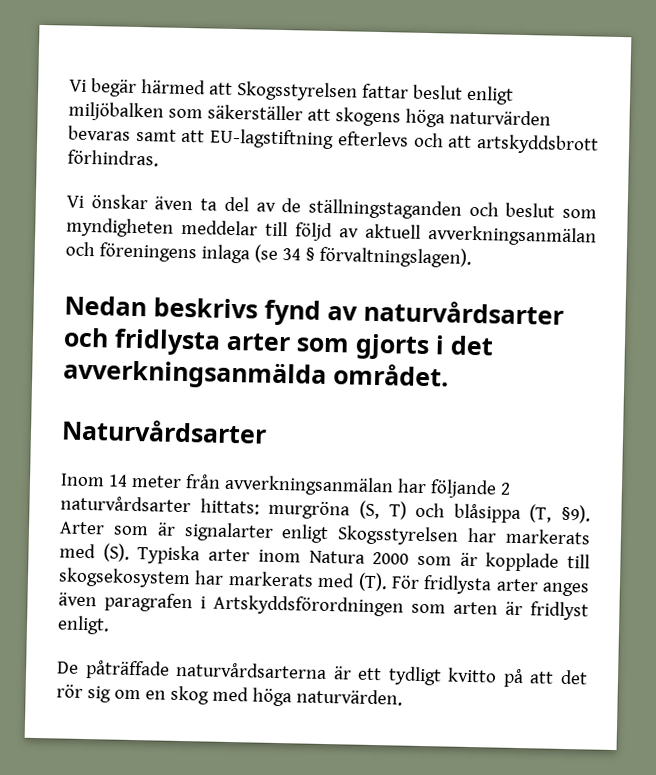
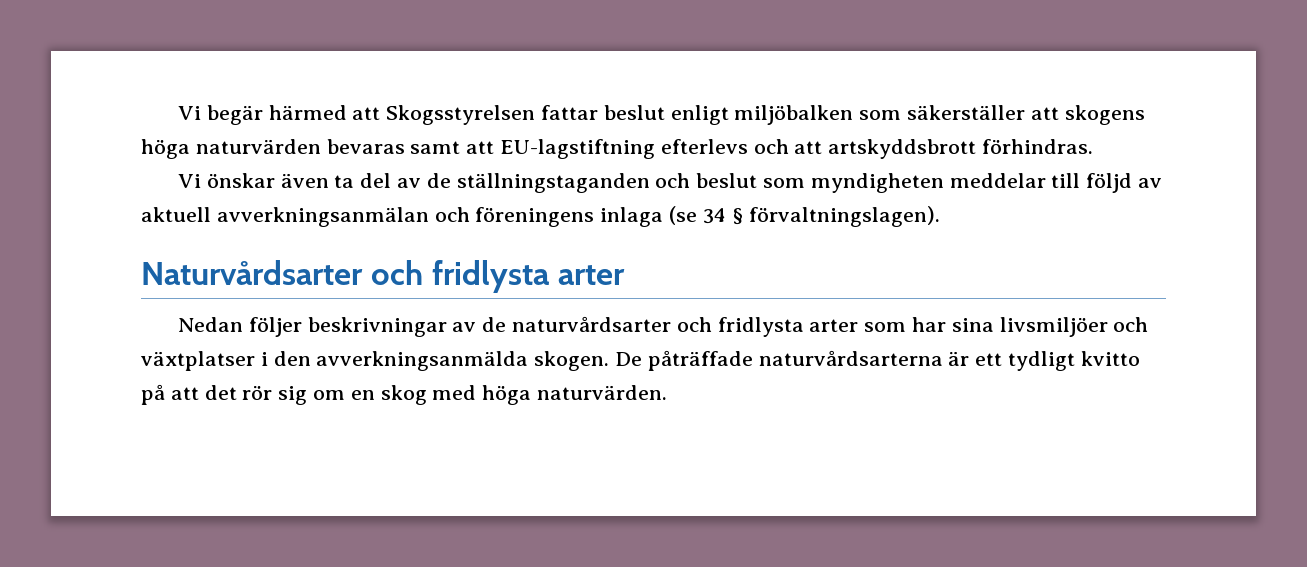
[64,295,358,326] Nedan beskrivs fynd av -> [141,260,625,293] [177,317,507,337] Naturvårdsarter och fridlysta arter // Nedan följer beskrivningar av de
[355,333,494,361] [63,358,449,390] [61,418,267,444] [60,473,511,499] [60,495,591,524] [59,521,591,546] [59,543,590,572] [58,567,589,597] [58,592,589,621] [57,615,110,635] gjorts i det avverkningsanmälda området. // Naturvårdsarter // Inom 14 meter från avverkningsanmälan har följande 2 naturvårdsarter hittats: murgröna (S, T) och blåsippa (T, §9). Arter som är signalarter enligt Skogsstyrelsen har markerats med (S). Typiska arter inom Natura 2000 som är kopplade till skogsekosystem har markerats med (T). För fridlysta arter anges även paragrafen i Artskyddsförordningen som arten är fridlyst enligt. // -> [911,317,1149,337] [141,351,610,371] har sina livsmiljöer och växtplatser i den avverkningsanmälda skogen.

